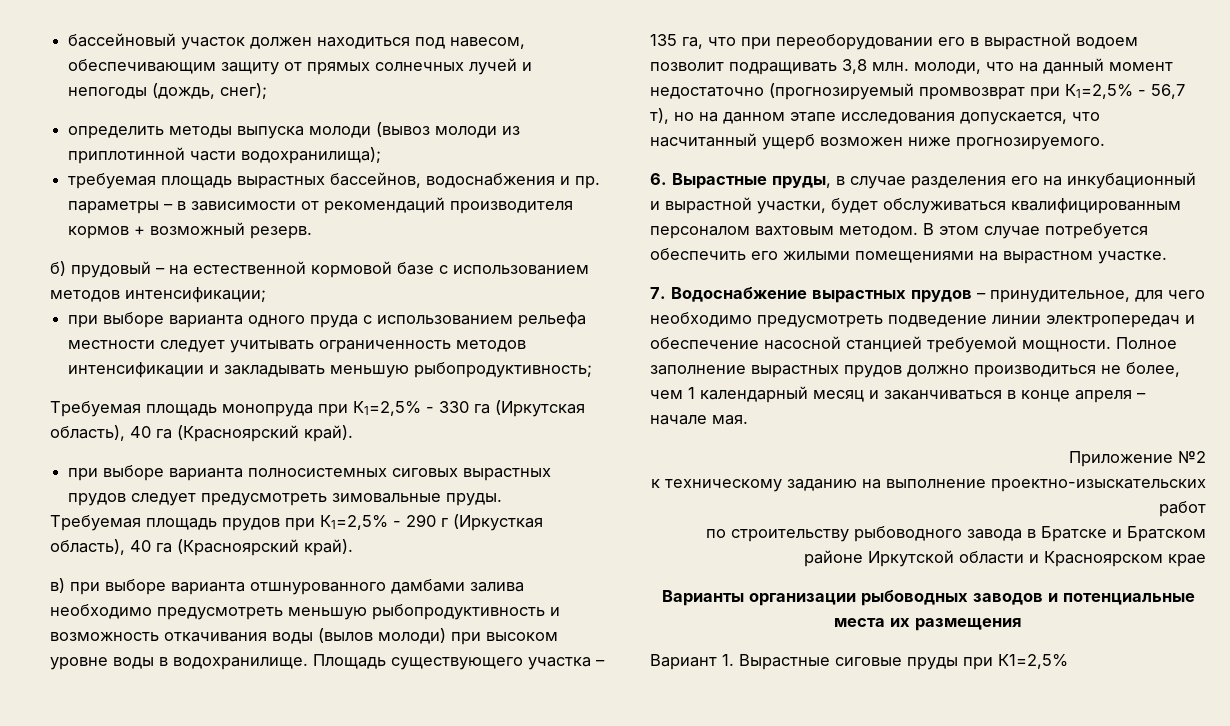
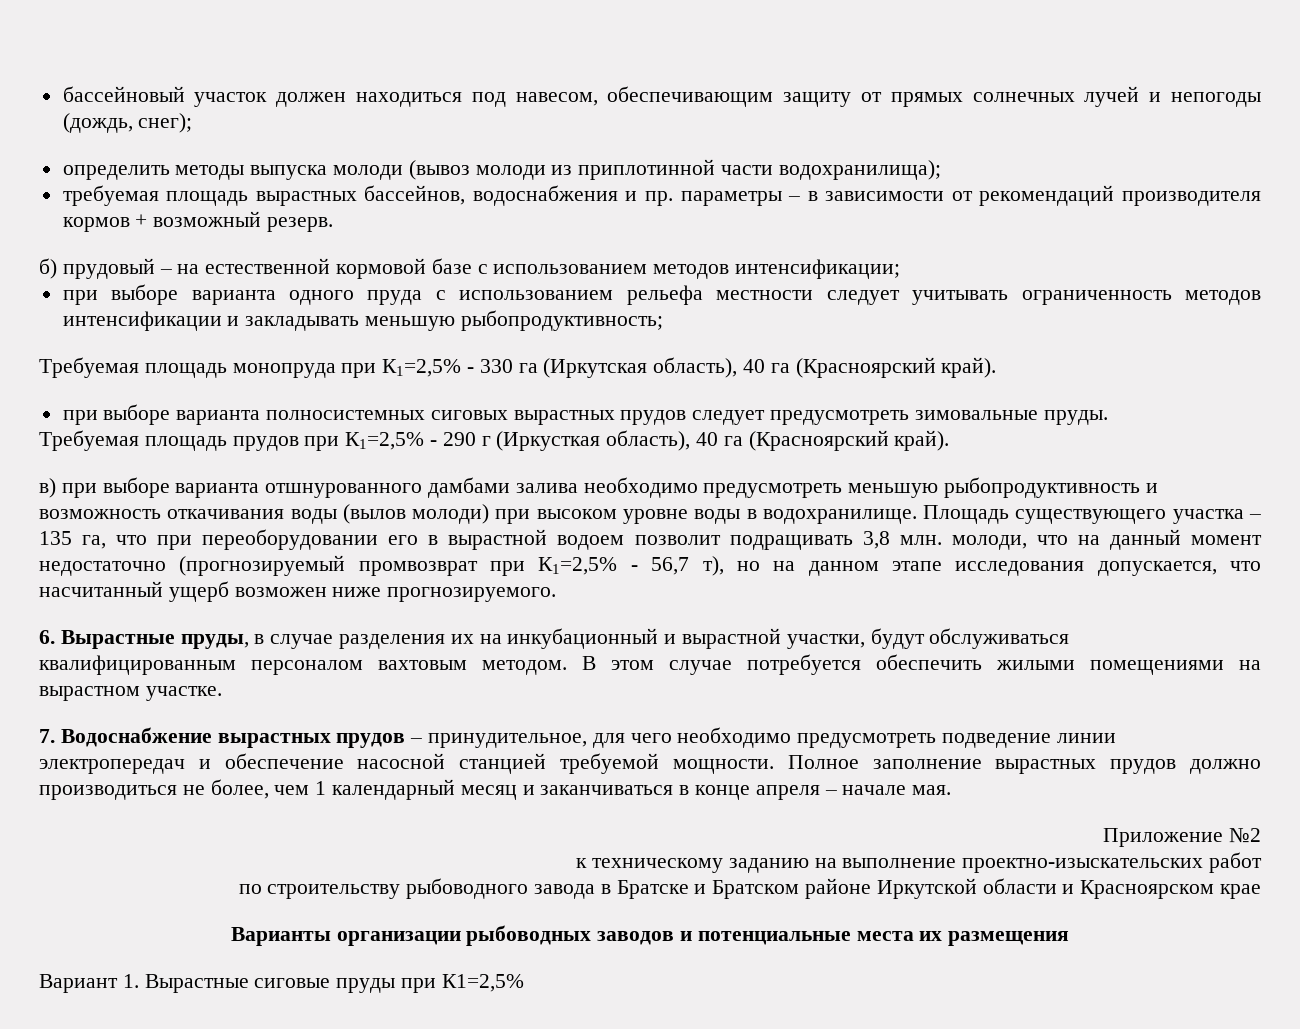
[1011,176,1038,185] его -> [450,634,474,644] их
[831,198,878,214] будет -> [870,628,925,649] будут
[751,251,778,260] его -> (982, 662) none

